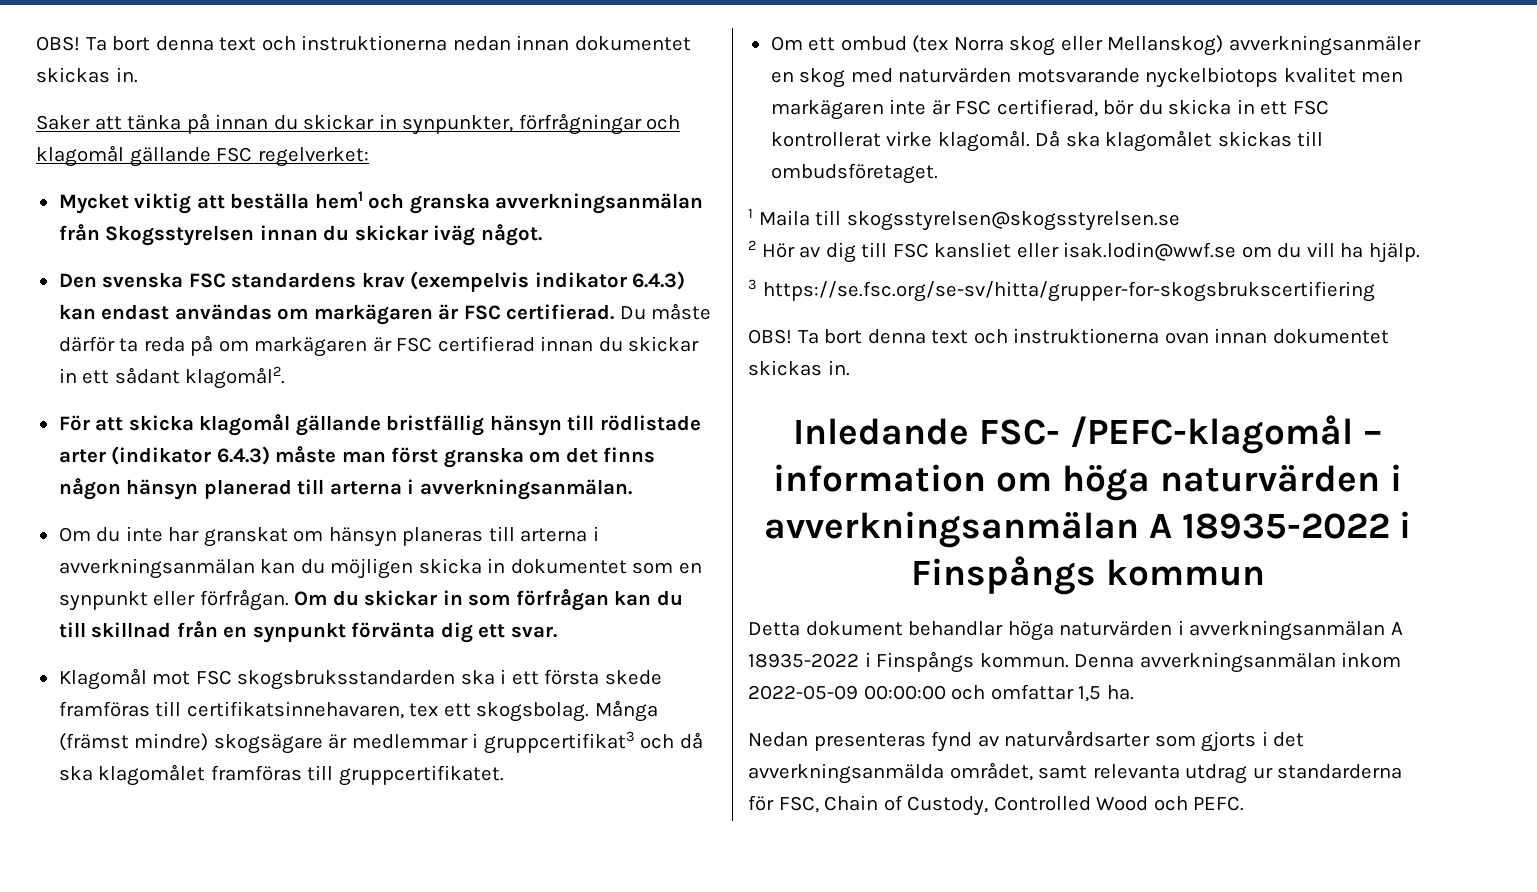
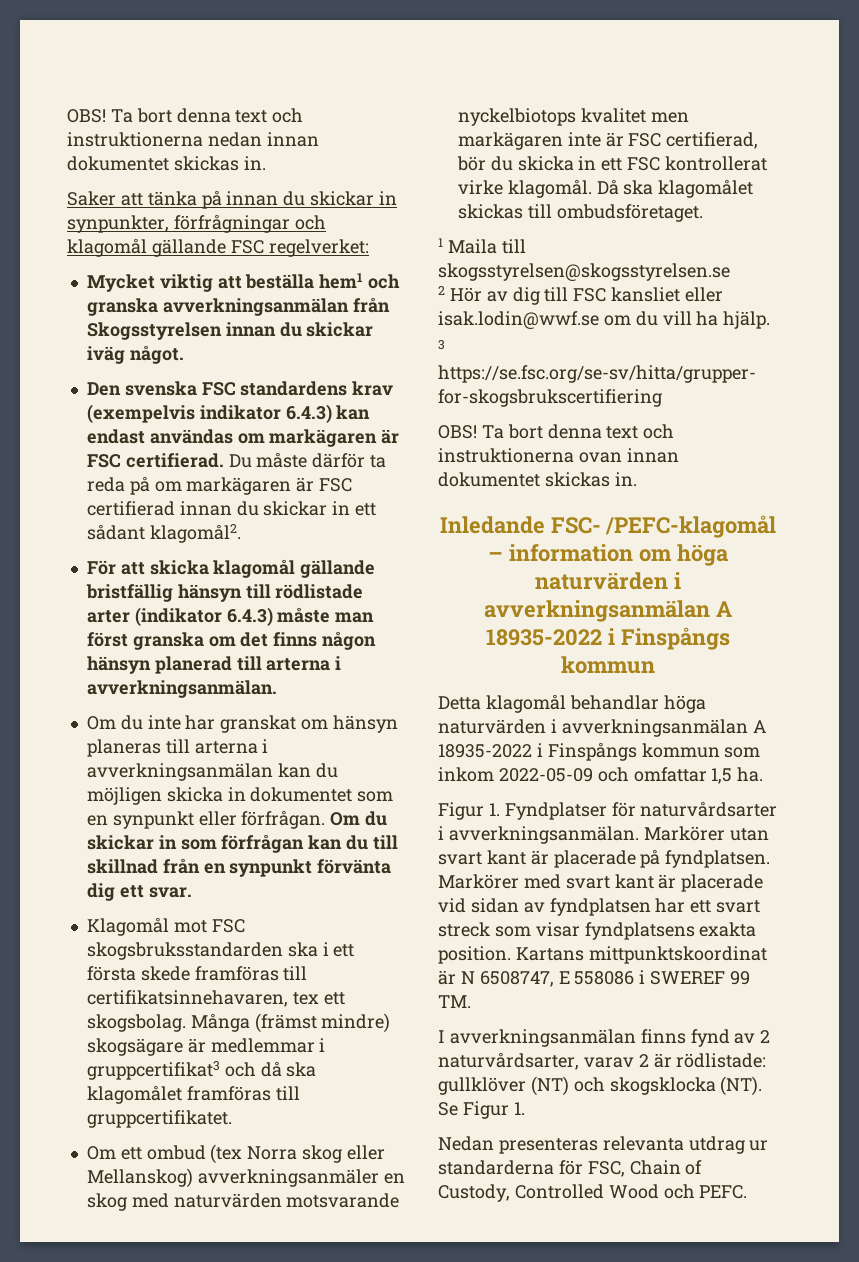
[805,621,903,636] dokument -> [485,694,566,713] klagomål
[979,652,1336,673] kommun. Denna avverkningsanmälan -> [641,743,761,758] kommun som
[863,685,946,700] 00:00:00 -> (593, 775) none
[748,730,1305,752] [748,762,1088,784] Nedan presenteras fynd av naturvårdsarter som gjorts i det avverkningsanmälda området, samt -> [438,801,778,820] [438,826,769,844] [438,849,771,868] [438,874,764,892] [438,898,761,916] [438,922,757,940] [438,946,767,964] [438,970,751,987] [438,995,471,1008] [438,1029,771,1047] [438,1052,767,1070] [438,1076,763,1096] [438,1101,525,1119] [438,1136,598,1154] Figur 1. Fyndplatser för naturvårdsarter i avverkningsanmälan. Markörer utan svart kant är placerade på fyndplatsen. Markörer med svart kant är placerade vid sidan av fyndplatsen har ett svart streck som visar fyndplatsens exakta position. Kartans mittpunktskoordinat är N 6508747, E 558086 i SWEREF 99 TM. // I avverkningsanmälan finns fynd av 2 naturvårdsarter, varav 2 är rödlistade: gullklöver (NT) och skogsklocka (NT). Se Figur 1. // Nedan presenteras

